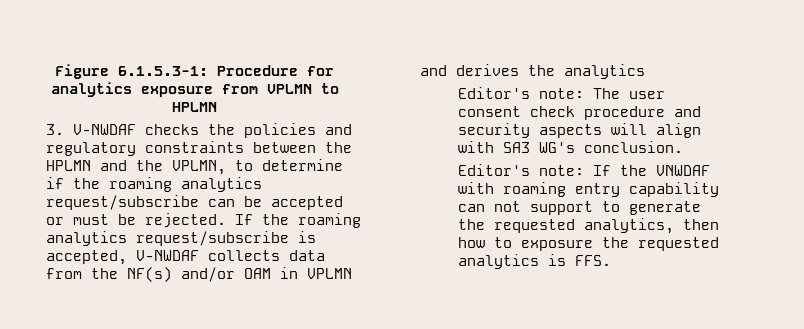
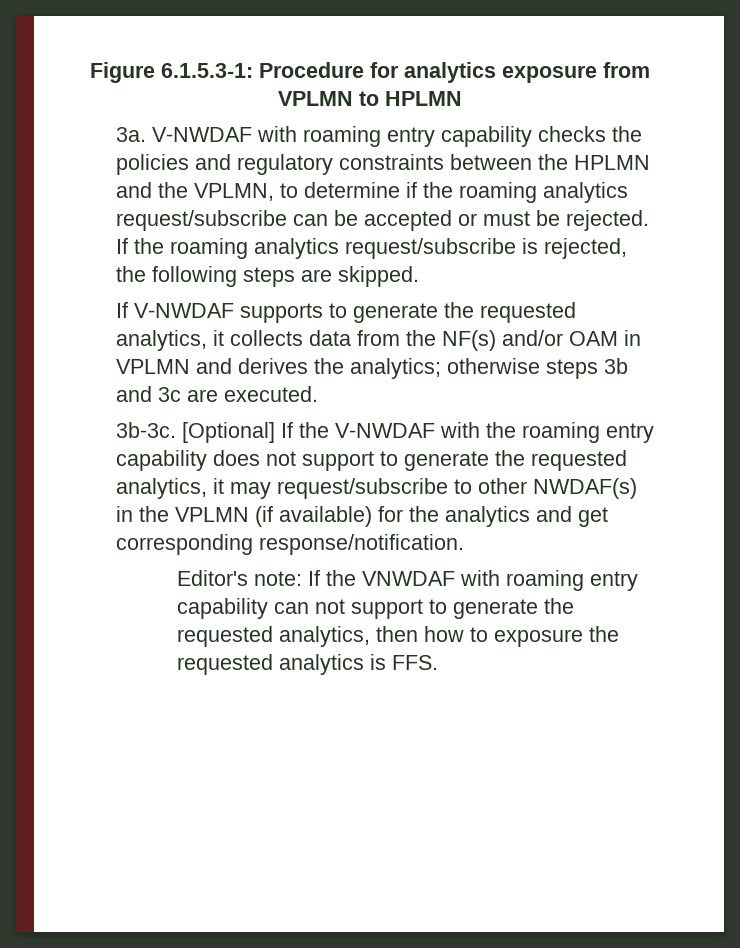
[46,124,137,135] 3. V-NWDAF -> [115,126,532,147] 3a. V-NWDAF with roaming entry capability
[46,250,200,265] accepted, V-NWDAF -> [543,238,627,259] [115,266,419,287] [115,302,576,323] [115,330,224,351] rejected, the following steps are skipped. // If V-NWDAF supports to generate the requested analytics, it
[564,64,646,79] [458,87,666,99] [458,106,702,120] [458,123,702,138] [458,141,684,153] analytics // Editor's note: The user consent check procedure and security aspects will align with SA3 WG's conclusion. -> [349,358,628,379] [115,386,318,402] [115,422,654,443] [115,450,627,471] [115,478,637,499] [115,506,608,527] [115,534,464,555] analytics; otherwise steps 3b and 3c are executed. // 3b-3c. [Optional] If the V-NWDAF with the roaming entry capability does not support to generate the requested analytics, it may request/subscribe to other NWDAF(s) in the VPLMN (if available) for the analytics and get corresponding response/notification.

